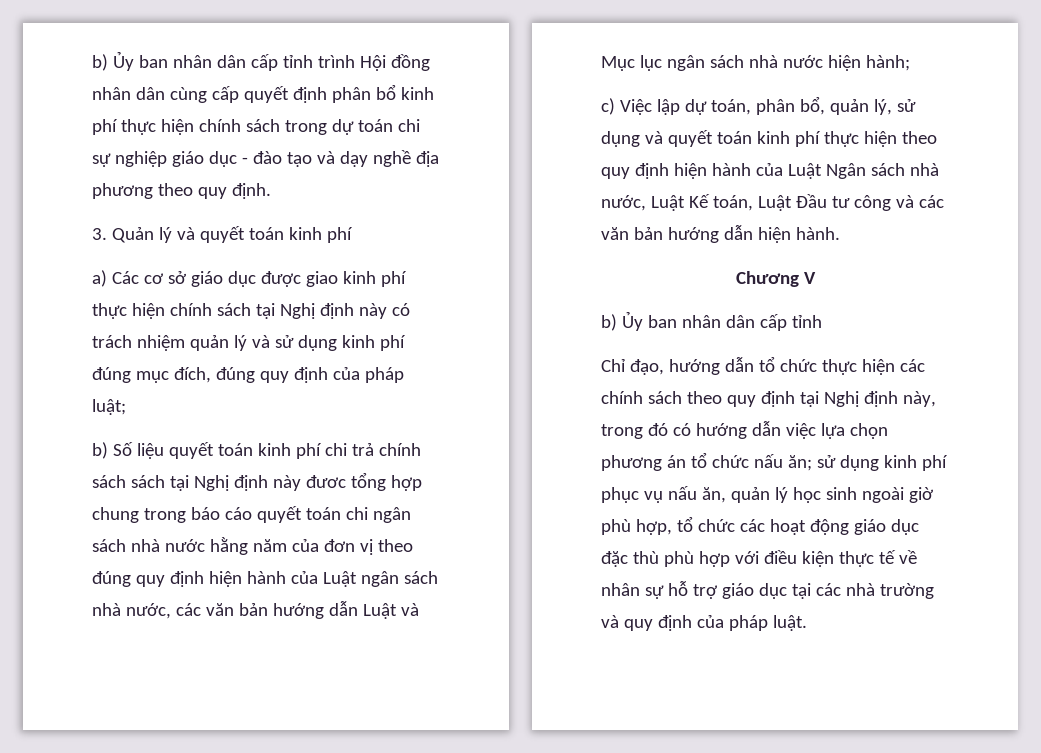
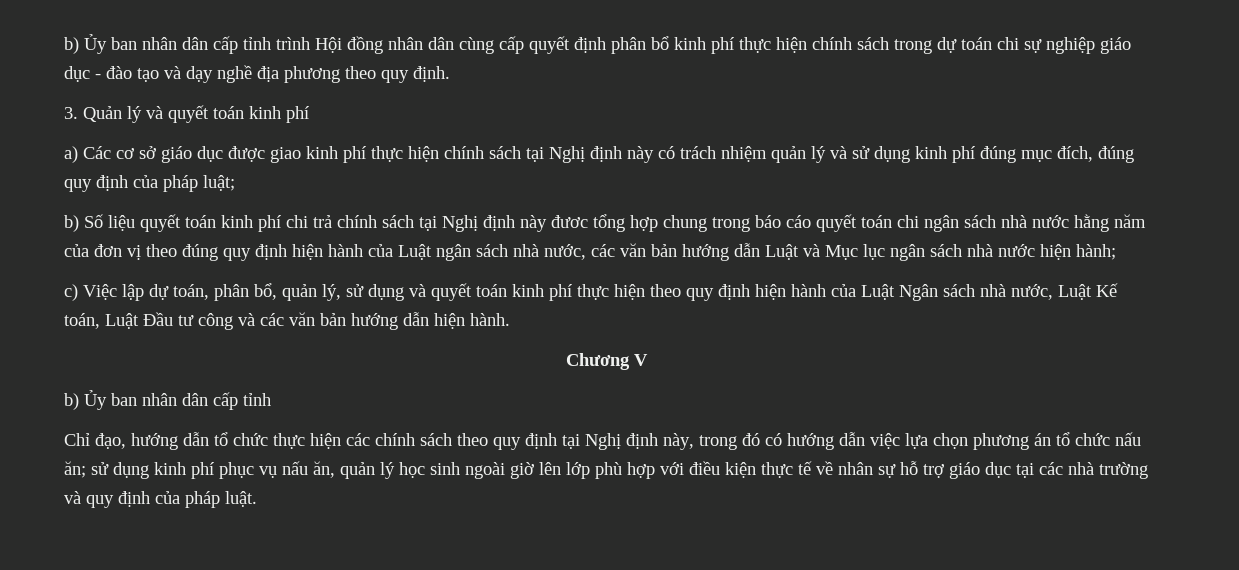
[130,475,165,488] sách -> (414, 221) none
[601,516,919,535] [601,551,659,567] phù hợp, tổ chức các hoạt động giáo dục đặc thù -> [539,462,590,479] lên lớp

